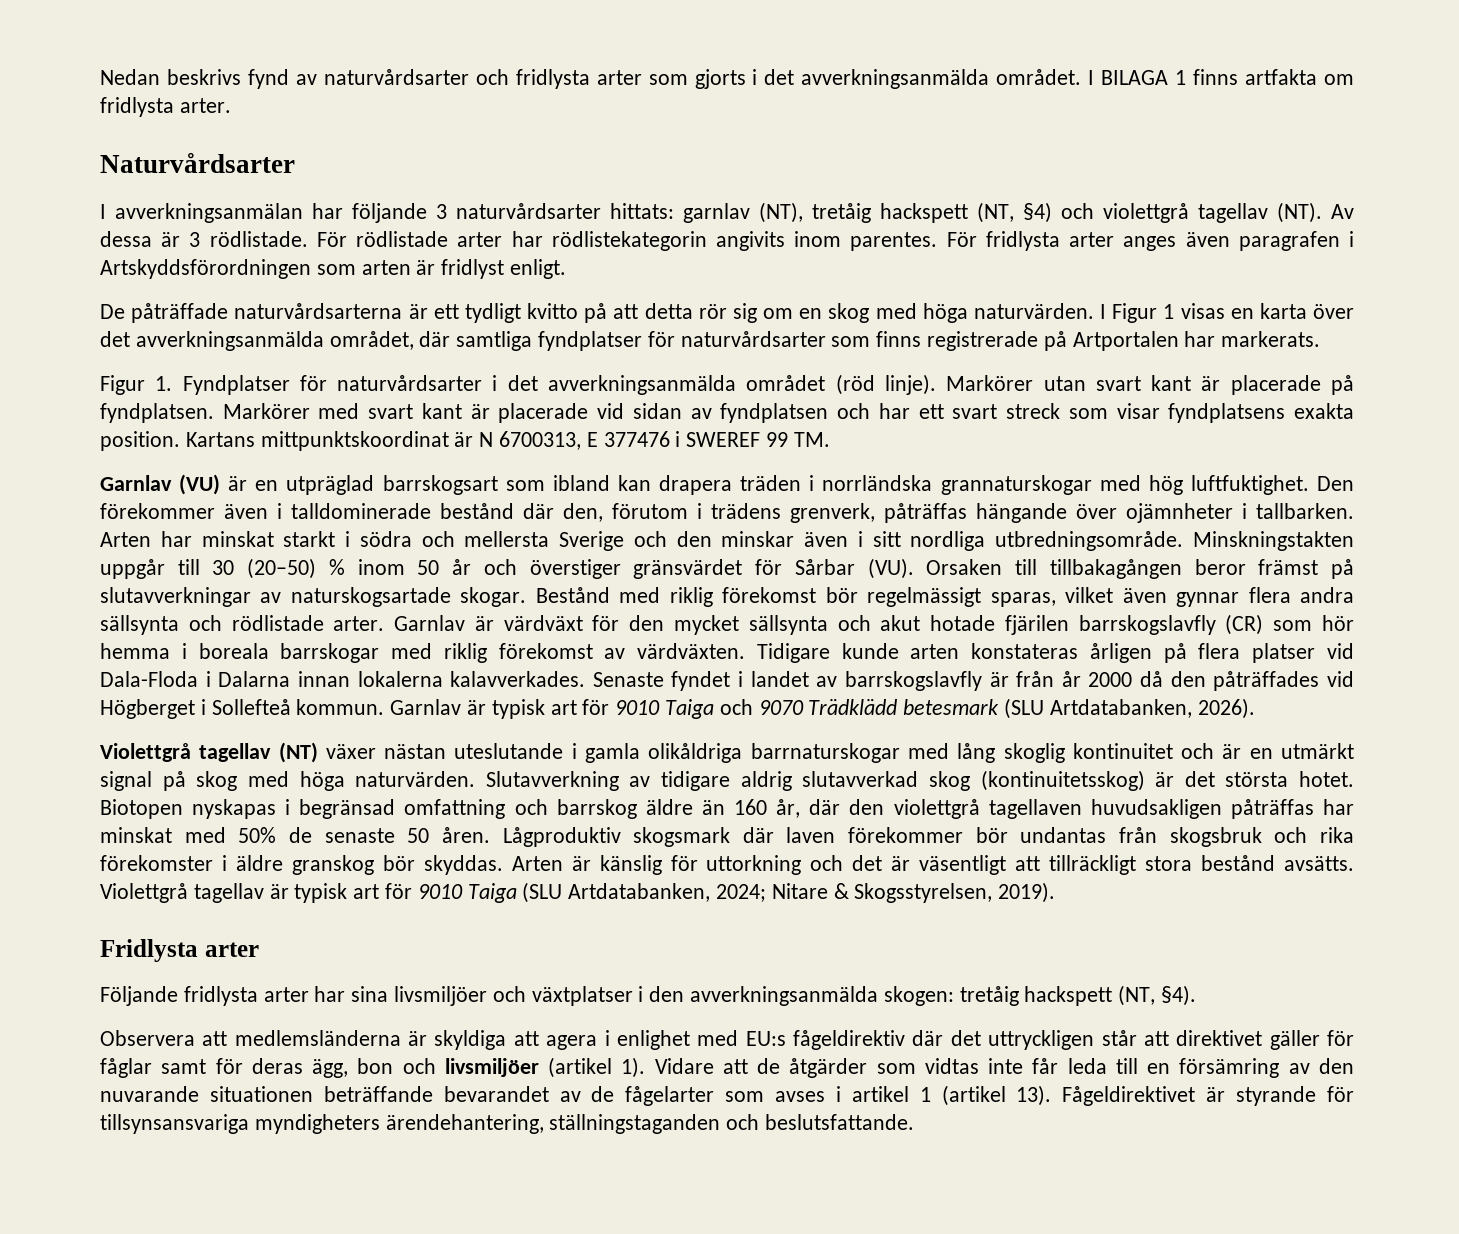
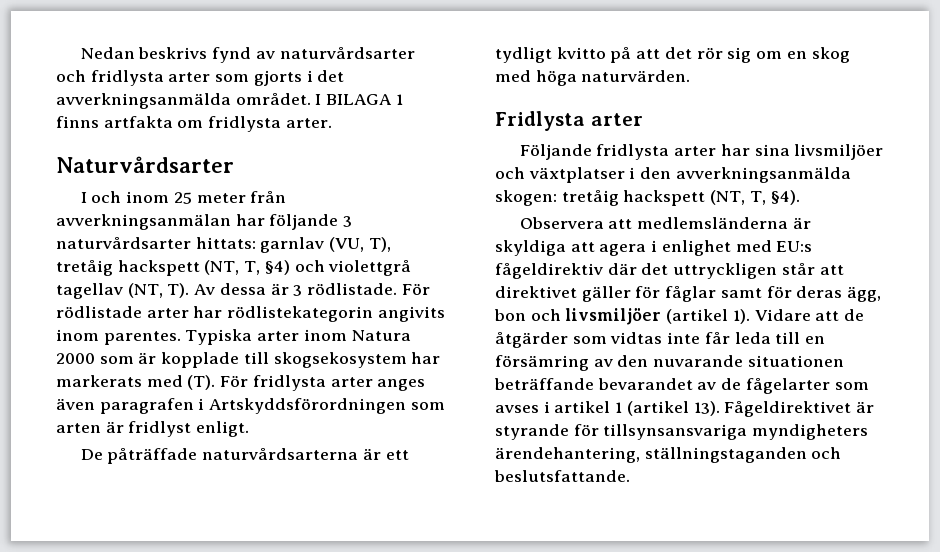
(106, 211) none -> [91,191,287,204] och inom 25 meter från
[759,202,1014,223] (NT), tretåig hackspett (NT, -> [329,237,391,252] [56,260,261,276] (VU, T), tretåig hackspett (NT, T,
[1277,202,1322,223] (NT). -> [127,283,190,298] (NT, T).
(938, 241) none -> [185,329,411,345] [56,352,441,368] [56,375,216,390] Typiska arter inom Natura 2000 som är kopplade till skogsekosystem har markerats med (T).
[644,303,693,319] detta -> [664,47,692,59] det
[1099,303,1355,323] [100,331,1321,351] [100,374,1354,395] [100,403,1354,423] [100,431,830,451] [100,474,1354,495] [100,503,1354,523] [100,531,1354,551] [100,558,1354,579] [100,587,1355,607] [100,614,1355,635] [100,643,1354,663] [100,671,1354,691] [100,698,1255,719] [100,742,1354,763] [100,770,1354,791] [100,799,1354,819] [100,827,1355,847] [100,855,1354,875] [100,882,1056,903] I Figur 1 visas en karta över det avverkningsanmälda området, där samtliga fyndplatser för naturvårdsarter som finns registrerade på Artportalen har markerats. // Figur 1. Fyndplatser för naturvårdsarter i det avverkningsanmälda området (röd linje). Markörer utan svart kant är placerade på fyndplatsen. Markörer med svart kant är placerade vid sidan av fyndplatsen och har ett svart streck som visar fyndplatsens exakta position. Kartans mittpunktskoordinat är N 6700313, E 377476 i SWEREF 99 TM. // Garnlav (VU) är en utpräglad barrskogsart som ibland kan drapera träden i norrländska grannaturskogar med hög luftfuktighet. Den förekommer även i talldominerade bestånd där den, förutom i trädens grenverk, påträffas hängande över ojämnheter i tallbarken. Arten har minskat starkt i södra och mellersta Sverige och den minskar även i sitt nordliga utbredningsområde. Minskningstakten uppgår till 30 (20–50) % inom 50 år och överstiger gränsvärdet för Sårbar (VU). Orsaken till tillbakagången beror främst på slutavverkningar av naturskogsartade skogar. Bestånd med riklig förekomst bör regelmässigt sparas, vilket även gynnar flera andra sällsynta och rödlistade arter. Garnlav är värdväxt för den mycket sällsynta och akut hotade fjärilen barrskogslavfly (CR) som hör hemma i boreala barrskogar med riklig förekomst av värdväxten. Tidigare kunde arten konstateras årligen på flera platser vid Dala-Floda i Dalarna innan lokalerna kalavverkades. Senaste fyndet i landet av barrskogslavfly är från år 2000 då den påträffades vid Högberget i Sollefteå kommun. Garnlav är typisk art för 9010 Taiga och 9070 Trädklädd betesmark (SLU Artdatabanken, 2026). // Violettgrå tagellav (NT) växer nästan uteslutande i gamla olikåldriga barrnaturskogar med lång skoglig kontinuitet och är en utmärkt signal på skog med höga naturvärden. Slutavverkning av tidigare aldrig slutavverkad skog (kontinuitetsskog) är det största hotet. Biotopen nyskapas i begränsad omfattning och barrskog äldre än 160 år, där den violettgrå tagellaven huvudsakligen påträffas har minskat med 50% de senaste 50 åren. Lågproduktiv skogsmark där laven förekommer bör undantas från skogsbruk och rika förekomster i äldre granskog bör skyddas. Arten är känslig för uttorkning och det är väsentligt att tillräckligt stora bestånd avsätts. Violettgrå tagellav är typisk art för 9010 Taiga (SLU Artdatabanken, 2024; Nitare & Skogsstyrelsen, 2019). -> (691, 76) none
(1156, 995) none -> [749,191,766,205] T,

